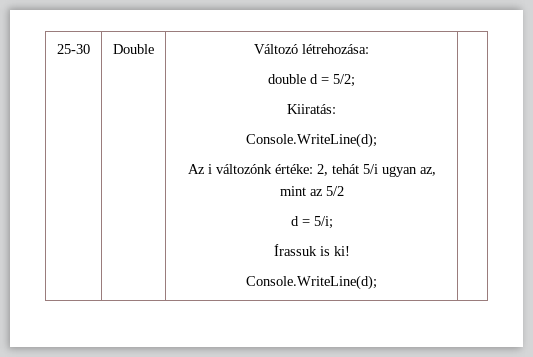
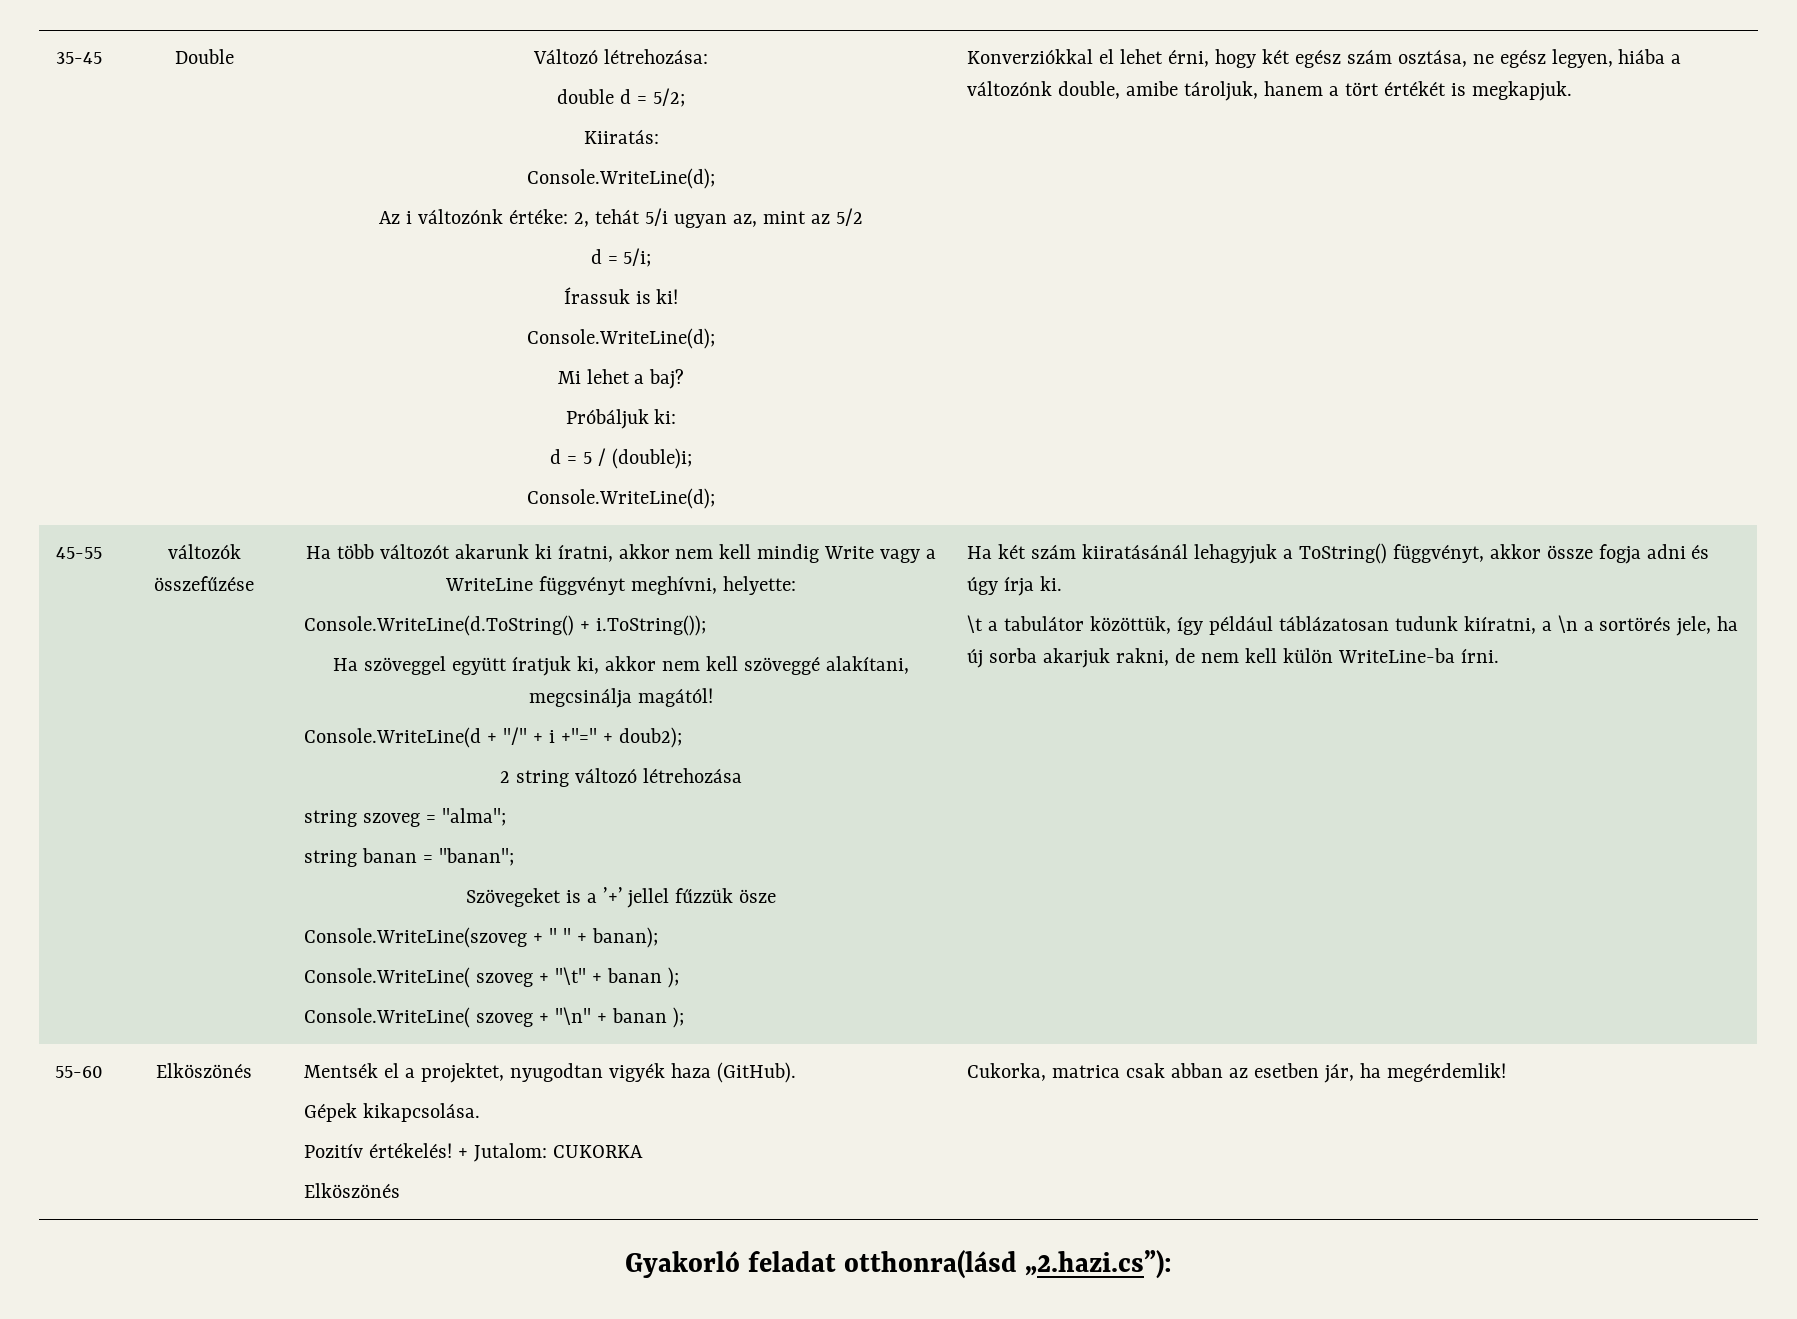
[57,44,90,54] 25-30 -> [56,52,102,64] 35-45
(377, 282) | -> [557,369,685,389] [565,409,677,429] [550,448,692,469] [527,488,715,509] [967,49,1682,68] [967,81,1572,101] [56,547,102,559] [167,544,241,559] [154,576,254,591] [305,544,937,563] [445,576,796,595] [304,615,707,636] [333,656,909,676] [529,688,713,708] [304,727,682,748] [500,768,742,787] [304,808,507,827] [304,848,515,867] [465,887,777,908] [304,927,658,948] [304,967,679,988] [304,1007,684,1028] [967,543,1710,564] [967,576,1063,596] [967,615,1739,636] [967,648,1499,668] [55,1066,103,1078] [156,1063,252,1078] [304,1062,796,1083] [304,1103,481,1122] [304,1143,643,1162] [304,1183,401,1198] [967,1063,1506,1083] [624,1250,1173,1279] // Mi lehet a baj? // Próbáljuk ki: // d = 5 / (double)i; // Console.WriteLine(d); | Konverziókkal el lehet érni, hogy két egész szám osztása, ne egész legyen, hiába a változónk double, amibe tároljuk, hanem a tört értékét is megkapjuk. // 45-55 | változók összefűzése | Ha több változót akarunk ki íratni, akkor nem kell mindig Write vagy a WriteLine függvényt meghívni, helyette: // Console.WriteLine(d.ToString() + i.ToString()); // Ha szöveggel együtt íratjuk ki, akkor nem kell szöveggé alakítani, megcsinálja magától! // Console.WriteLine(d + "/" + i +"=" + doub2); // 2 string változó létrehozása // string szoveg = "alma"; // string banan = "banan"; // Szövegeket is a ’+’ jellel fűzzük ösze // Console.WriteLine(szoveg + " " + banan); // Console.WriteLine( szoveg + "\t" + banan ); // Console.WriteLine( szoveg + "\n" + banan ); | Ha két szám kiiratásánál lehagyjuk a ToString() függvényt, akkor össze fogja adni és úgy írja ki. // \t a tabulátor közöttük, így például táblázatosan tudunk kiíratni, a \n a sortörés jele, ha új sorba akarjuk rakni, de nem kell külön WriteLine-ba írni. // 55-60 | Elköszönés | Mentsék el a projektet, nyugodtan vigyék haza (GitHub). // Gépek kikapcsolása. // Pozitív értékelés! + Jutalom: CUKORKA // Elköszönés | Cukorka, matrica csak abban az esetben jár, ha megérdemlik! // Gyakorló feladat otthonra(lásd „2.hazi.cs”):

